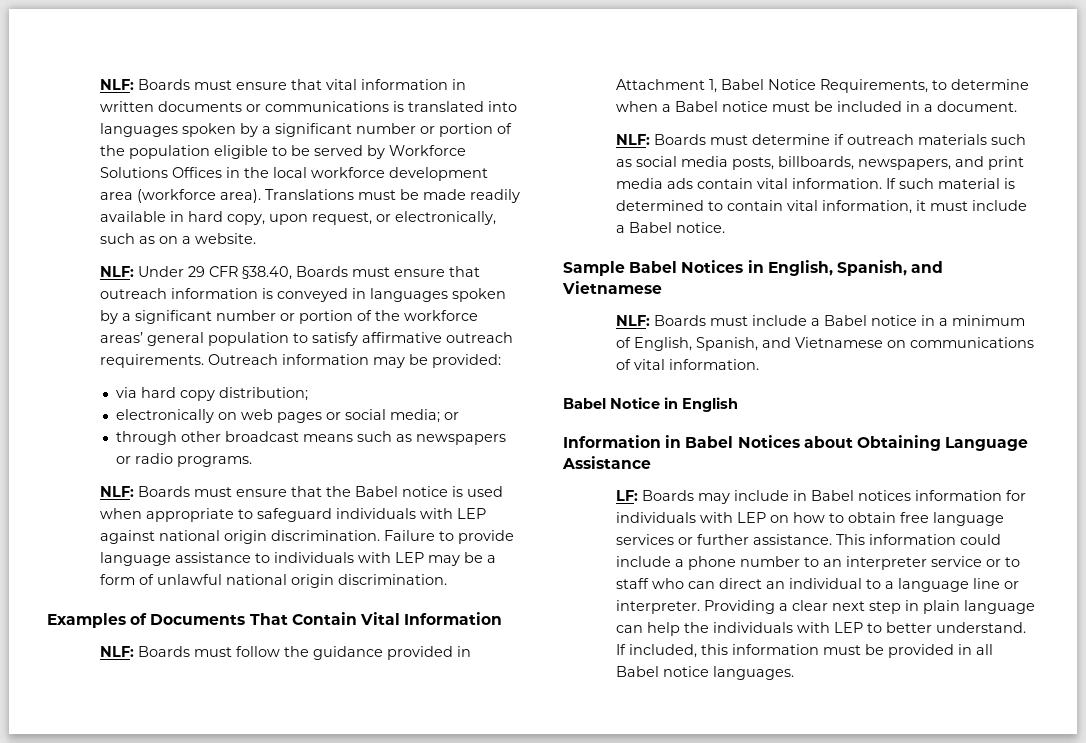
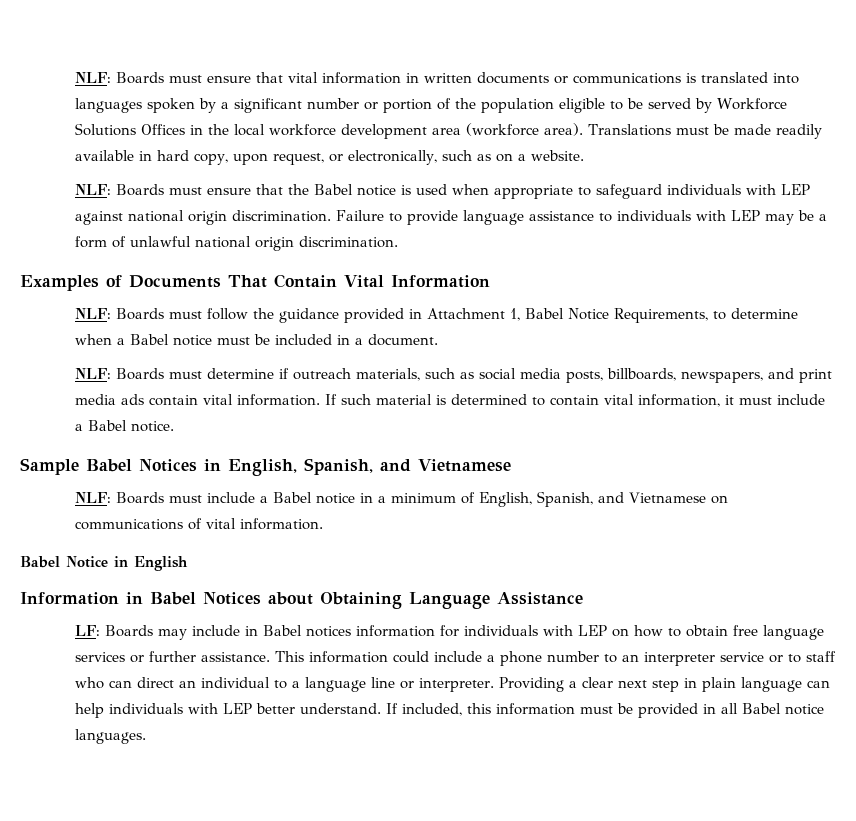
[100,266,481,280] [100,288,507,302] [100,310,479,324] [100,332,514,346] [100,354,502,368] [116,387,309,401] [116,409,460,423] [116,431,507,445] [116,453,253,467] // NLF: Under 29 CFR §38.40, Boards must ensure that outreach information is conveyed in languages spoken by a significant number or portion of the workforce areas’ general population to satisfy affirmative outreach requirements. Outreach information may be provided: // via hard copy distribution; // electronically on web pages or social media; or // through other broadcast means such as newspapers or radio programs. -> (585, 155) none
[918,134,988,145] materials -> [356,368,421,381] materials,
[684,622,883,633] the individuals with LEP to -> [109,703,253,714] individuals with LEP

